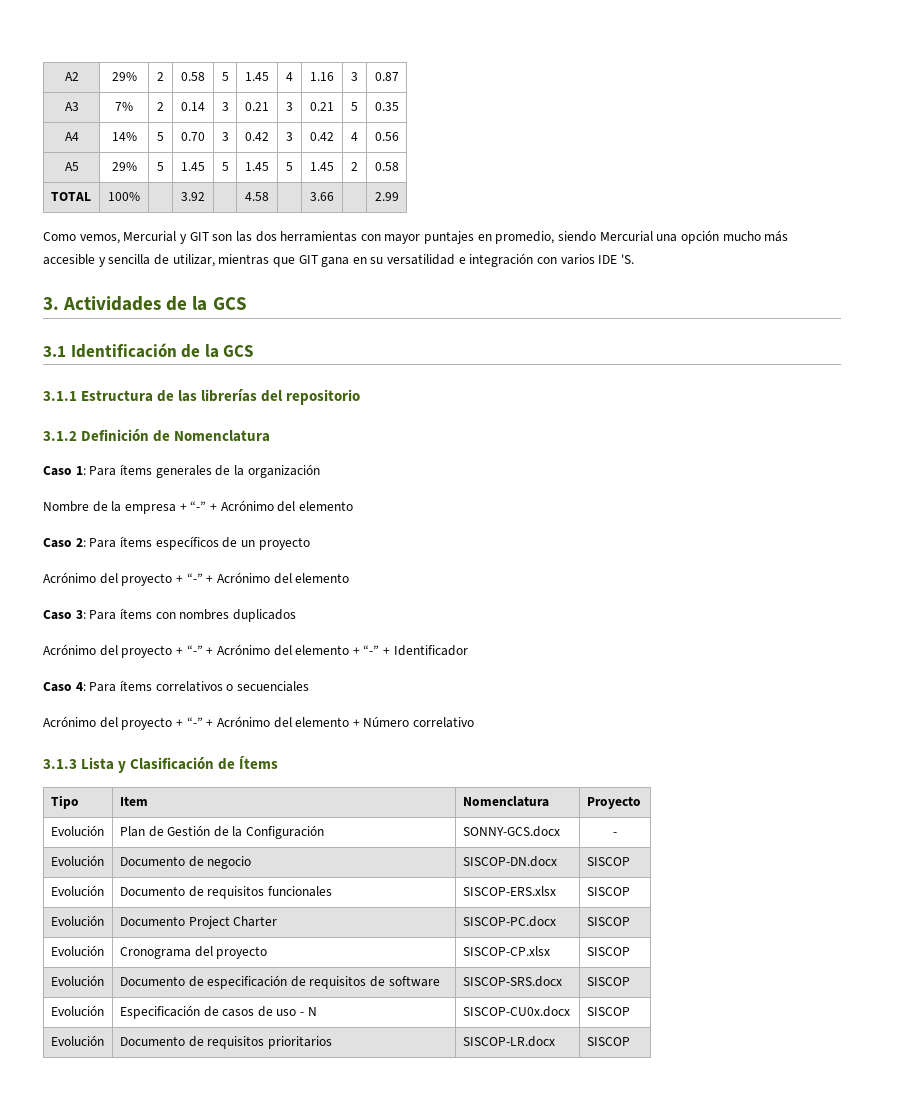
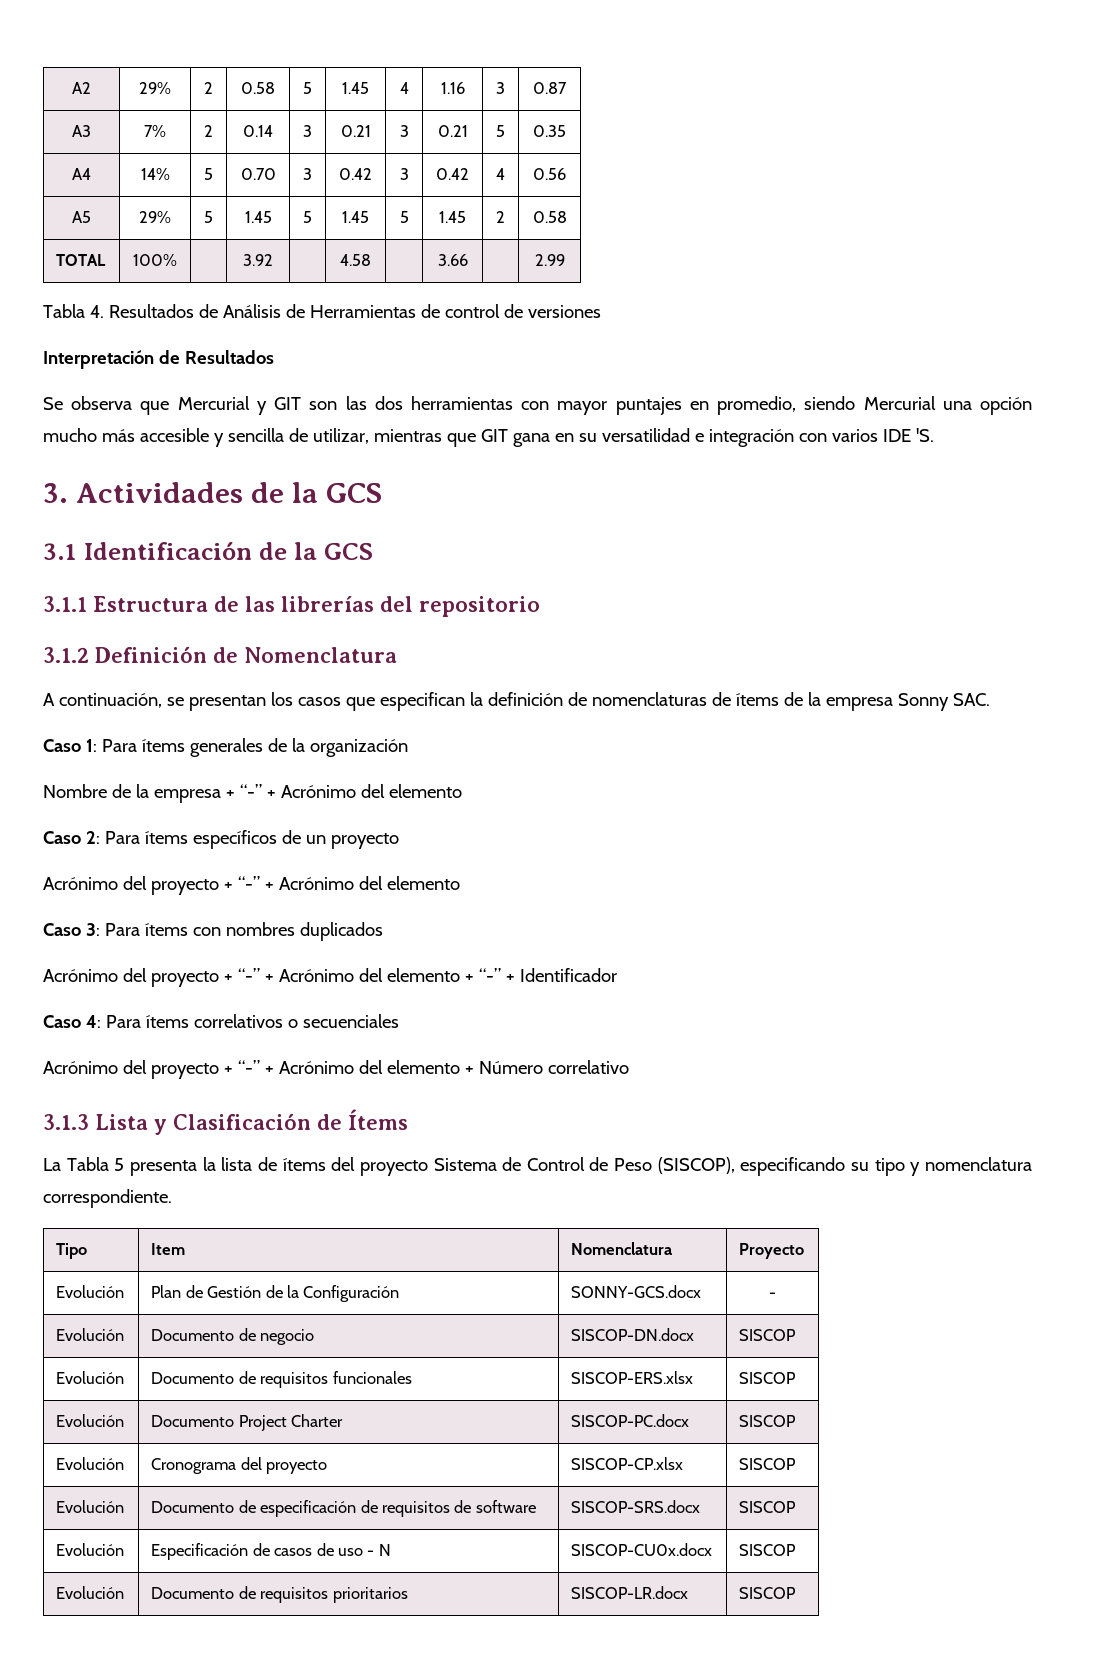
[43,232,120,244] Como vemos, -> [43,304,601,318] [43,350,274,369] [43,396,170,415] Tabla 4. Resultados de Análisis de Herramientas de control de versiones // Interpretación de Resultados // Se observa que
(271, 436) none -> [43,692,990,711] // A continuación, se presentan los casos que especifican la definición de nomenclaturas de ítems de la empresa Sonny SAC.
(279, 762) none -> [43,1157,1033,1176] [43,1189,172,1208] // La Tabla 5 presenta la lista de ítems del proyecto Sistema de Control de Peso (SISCOP), especificando su tipo y nomenclatura correspondiente.

